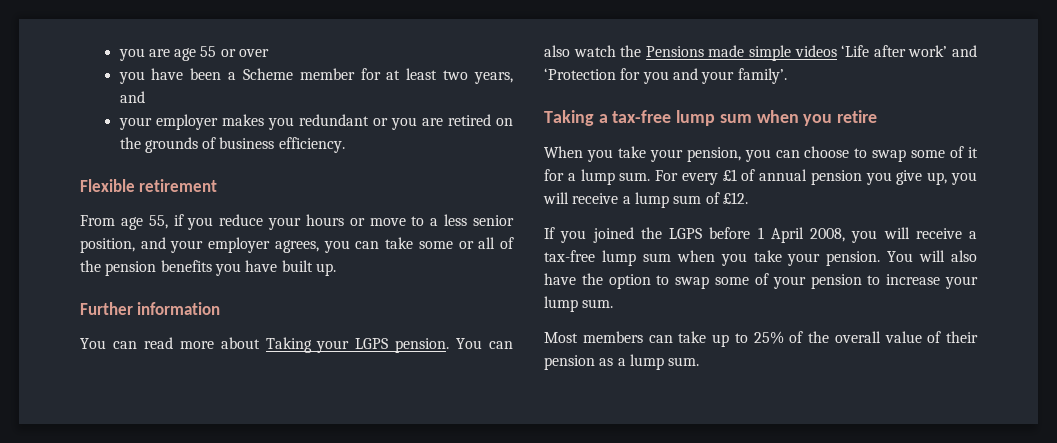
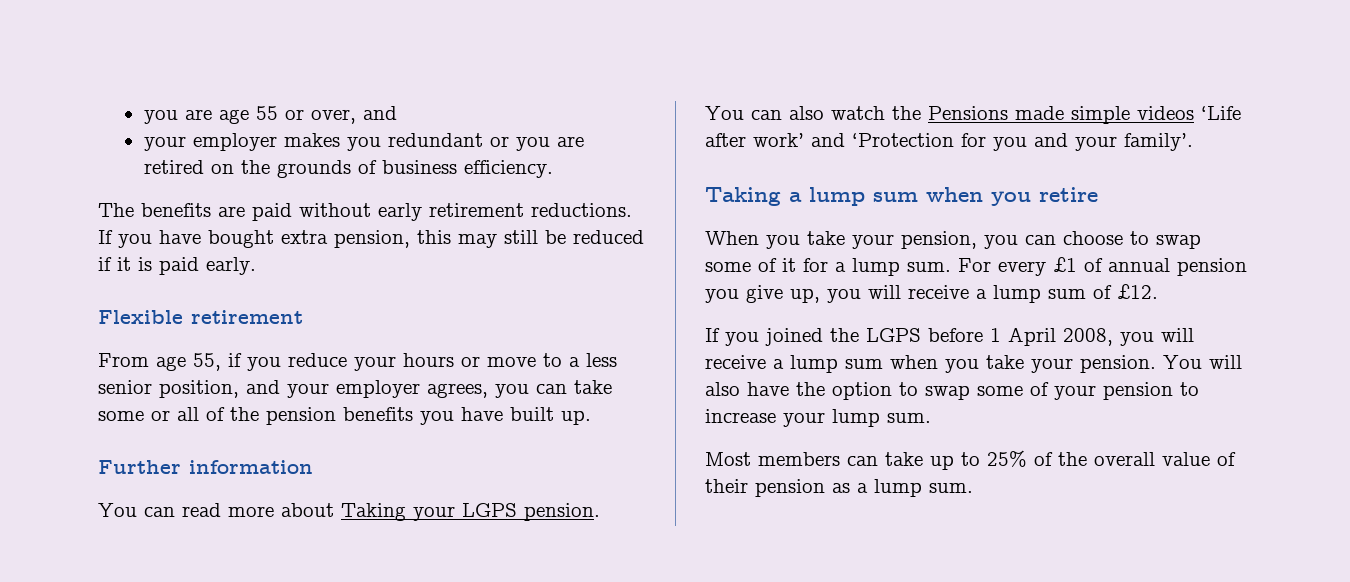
[239,49,270,57] [118,68,513,84] over // you have been a Scheme member for at least two years, -> [310,109,356,124] over,
(345, 145) none -> [98,203,632,221] [98,230,644,248] [98,257,256,275] // The benefits are paid without early retirement reductions. If you have bought extra pension, this may still be reduced if it is paid early.
[612,110,672,123] tax-free -> (802, 197) none
[544,250,595,262] tax-free -> (784, 364) none

